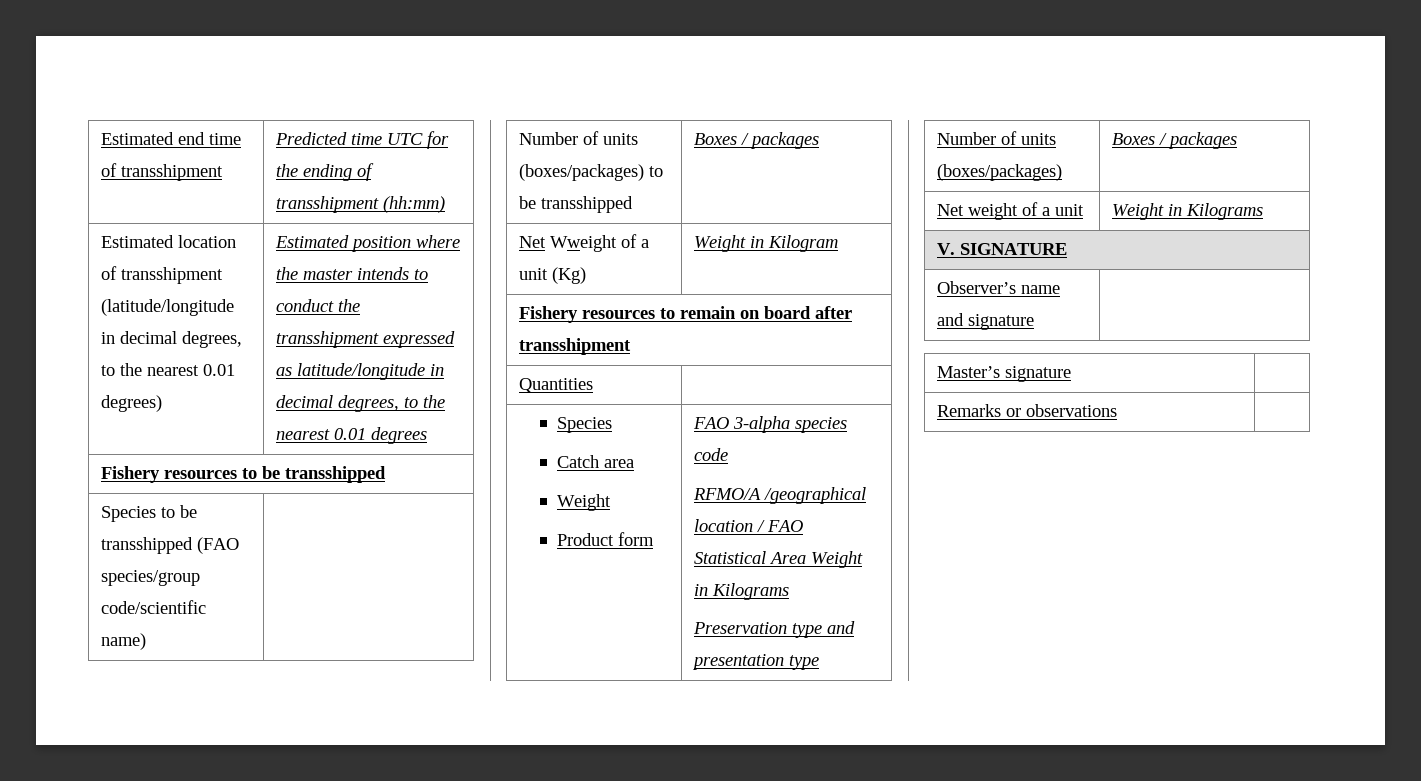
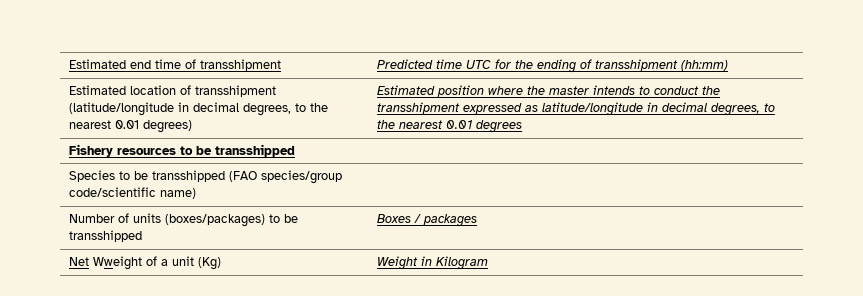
[518,306,852,323] [518,338,631,355] [518,378,593,393] [556,417,612,433] [556,455,634,468] [556,494,611,511] [556,532,654,546] [692,416,847,433] [693,448,728,461] [692,487,866,504] [693,519,803,532] [693,551,863,568] [693,583,789,600] [692,621,855,638] [691,654,819,670] [936,131,1056,145] [936,164,1062,181] [1111,132,1237,149] [936,202,1084,220] [1111,203,1263,220] [936,243,1067,255] [936,281,1060,294] [936,313,1034,330] [936,366,1071,382] [936,404,1117,417] // Fishery resources to remain on board after transshipment // Quantities | // Species // Catch area // Weight // Product form | FAO 3-alpha species code // RFMO/A /geographical location / FAO Statistical Area Weight in Kilograms // Preservation type and presentation type // Number of units (boxes/packages) | Boxes / packages // Net weight of a unit | Weight in Kilograms // V. SIGNATURE // Observer’s name and signature | // Master’s signature | // Remarks or observations | -> (489, 263) none

